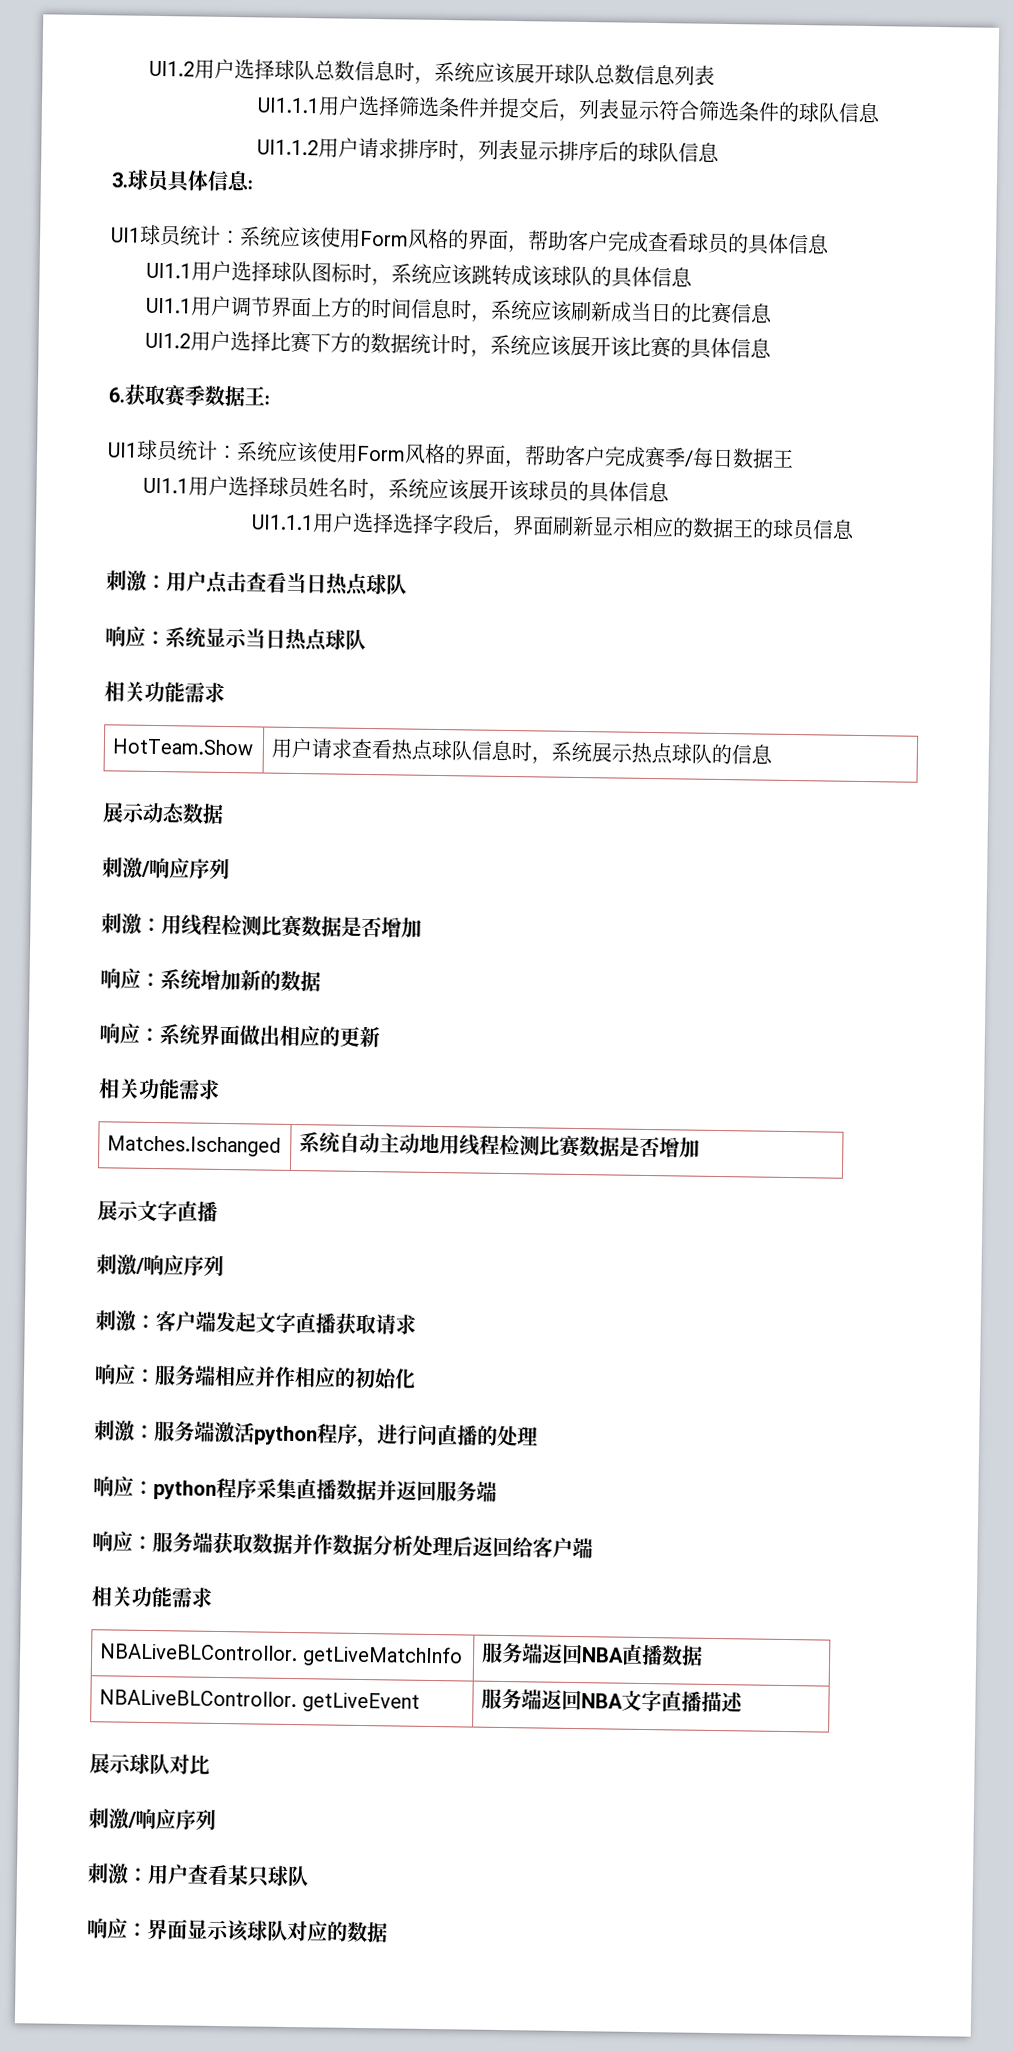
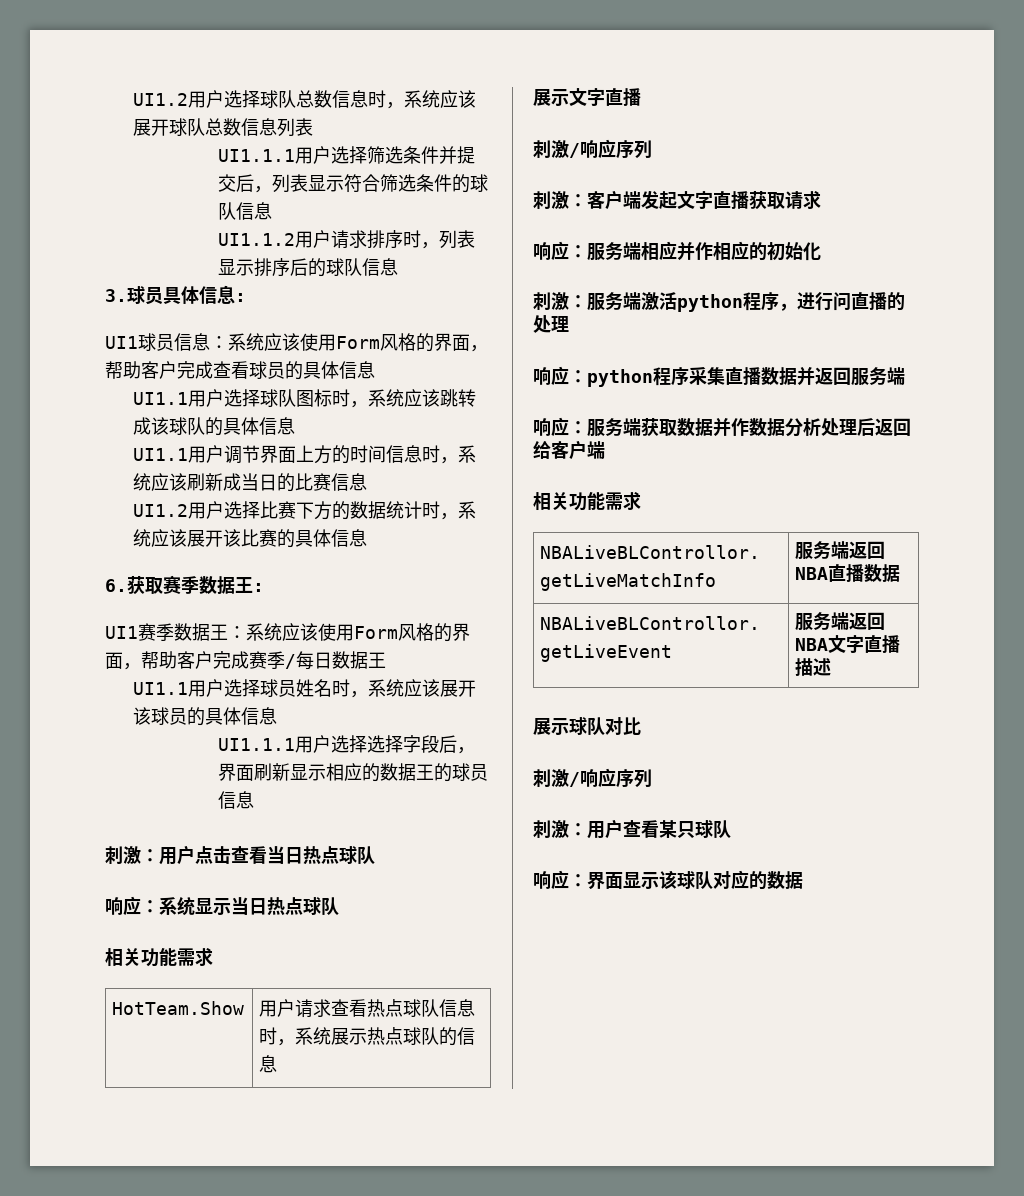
[179,225,221,246] 统计 -> [174,333,210,351] 信息
[136,439,218,462] 球员统计 -> [138,623,228,641] 赛季数据王
[102,802,224,824] [102,857,230,881] [101,913,422,939] [100,968,321,992] [99,1023,380,1048] [98,1078,220,1100] [107,1135,282,1157] [299,1131,701,1159] // 展示动态数据 // 刺激/响应序列 // 刺激：用线程检测比赛数据是否增加 // 响应：系统增加新的数据 // 响应：系统界面做出相应的更新 // 相关功能需求 // Matches.Ischanged | 系统自动主动地用线程检测比赛数据是否增加 -> (278, 1064) none

